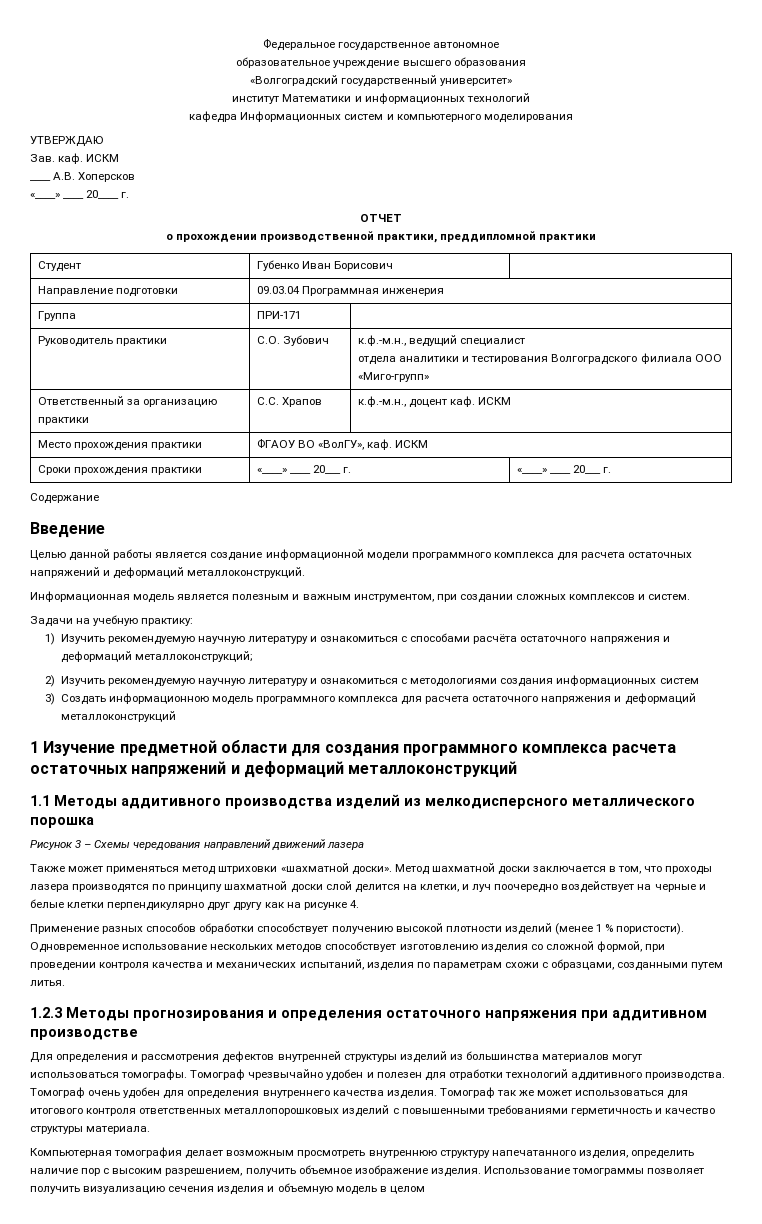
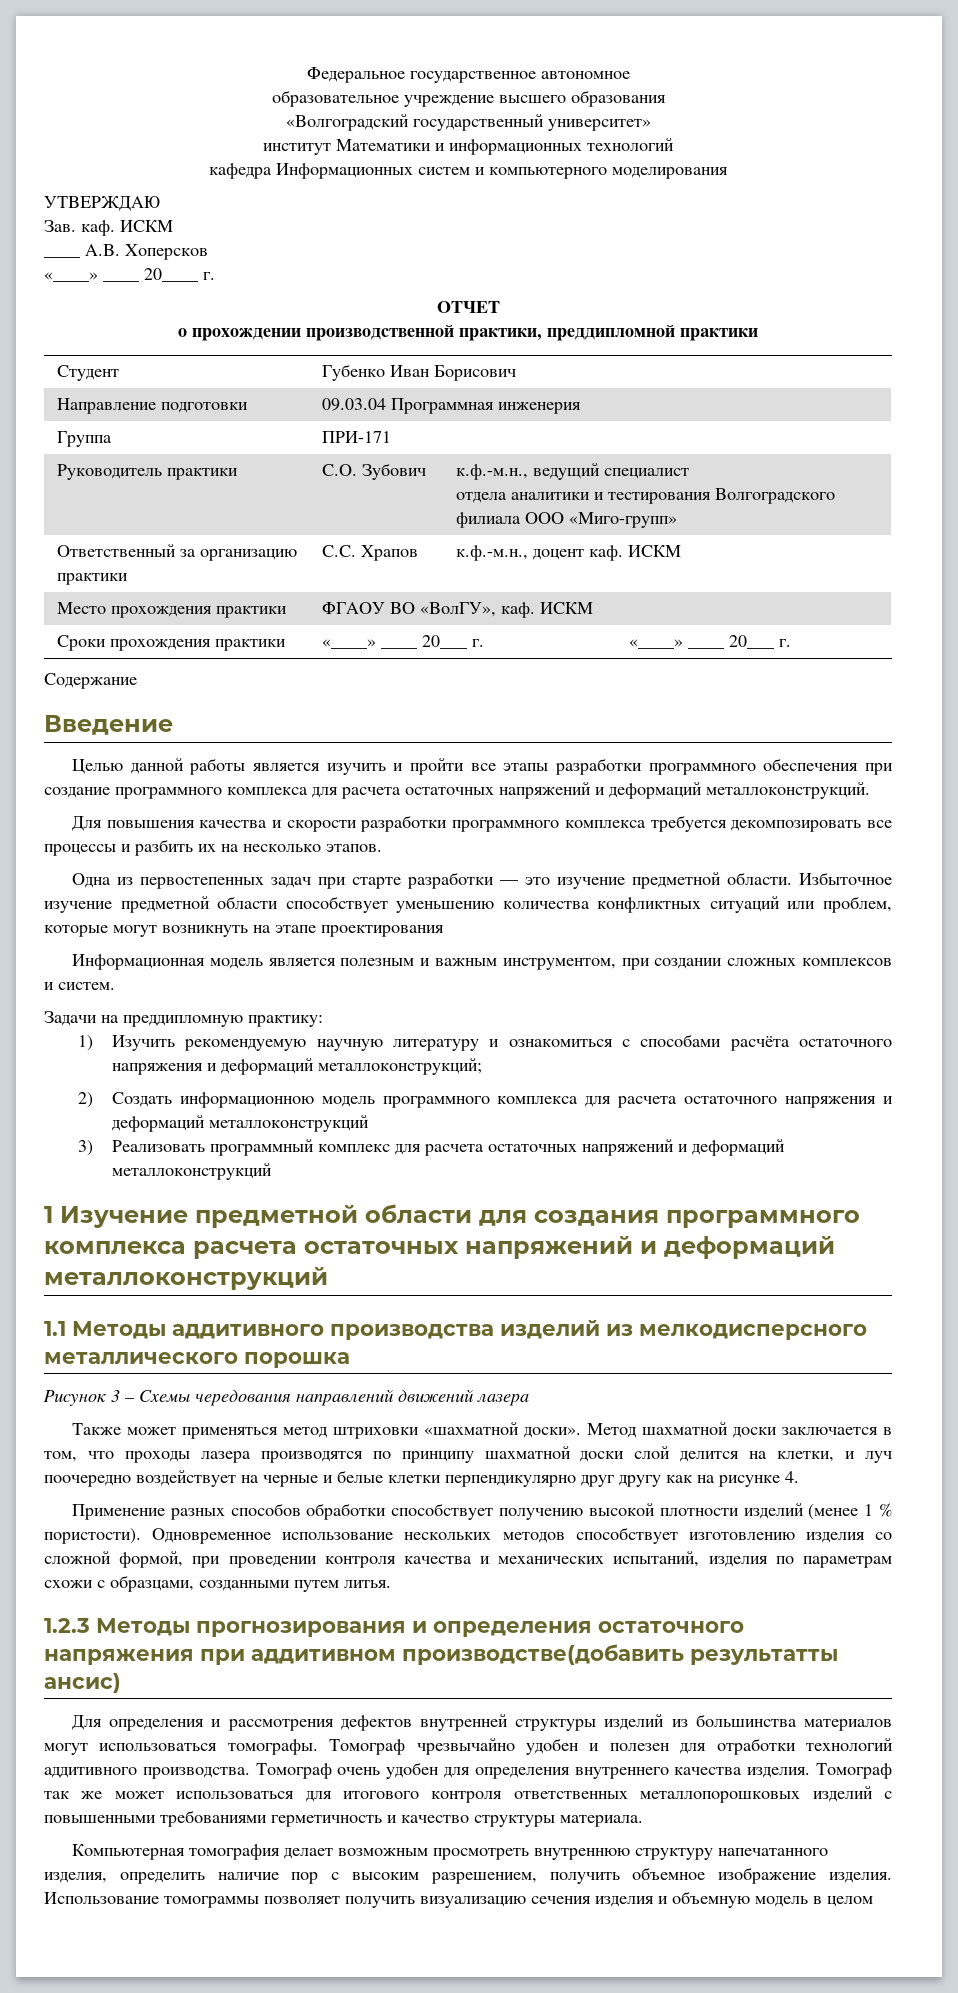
[210,549,409,561] создание информационной модели -> [326,758,893,775] [44,787,110,798] изучить и пройти все этапы разработки программного обеспечения при создание
(306, 572) none -> [71,815,892,832] [44,839,382,856] [71,872,892,889] [44,896,892,913] [44,925,444,937] // Для повышения качества и скорости разработки программного комплекса требуется декомпозировать все процессы и разбить их на несколько этапов. // Одна из первостепенных задач при старте разработки — это изучение предметной области. Избыточное изучение предметной области способствует уменьшению количества конфликтных ситуаций или проблем, которые могут возникнуть на этапе проектирования
[93,615,139,626] учебную -> [123,1015,243,1027] преддипломную
[60,675,699,687] [44,693,55,705] Изучить рекомендуемую научную литературу и ознакомиться с методологиями создания информационных систем // 3) -> (93, 1100) none
(176, 716) none -> [77,1139,785,1156] [111,1163,272,1180] // 3) Реализовать программный комплекс для расчета остаточных напряжений и деформаций металлоконструкций
[30,1029,138,1040] производстве -> [402,1644,838,1665] [44,1673,121,1693] производстве(добавить результатты ансис)

